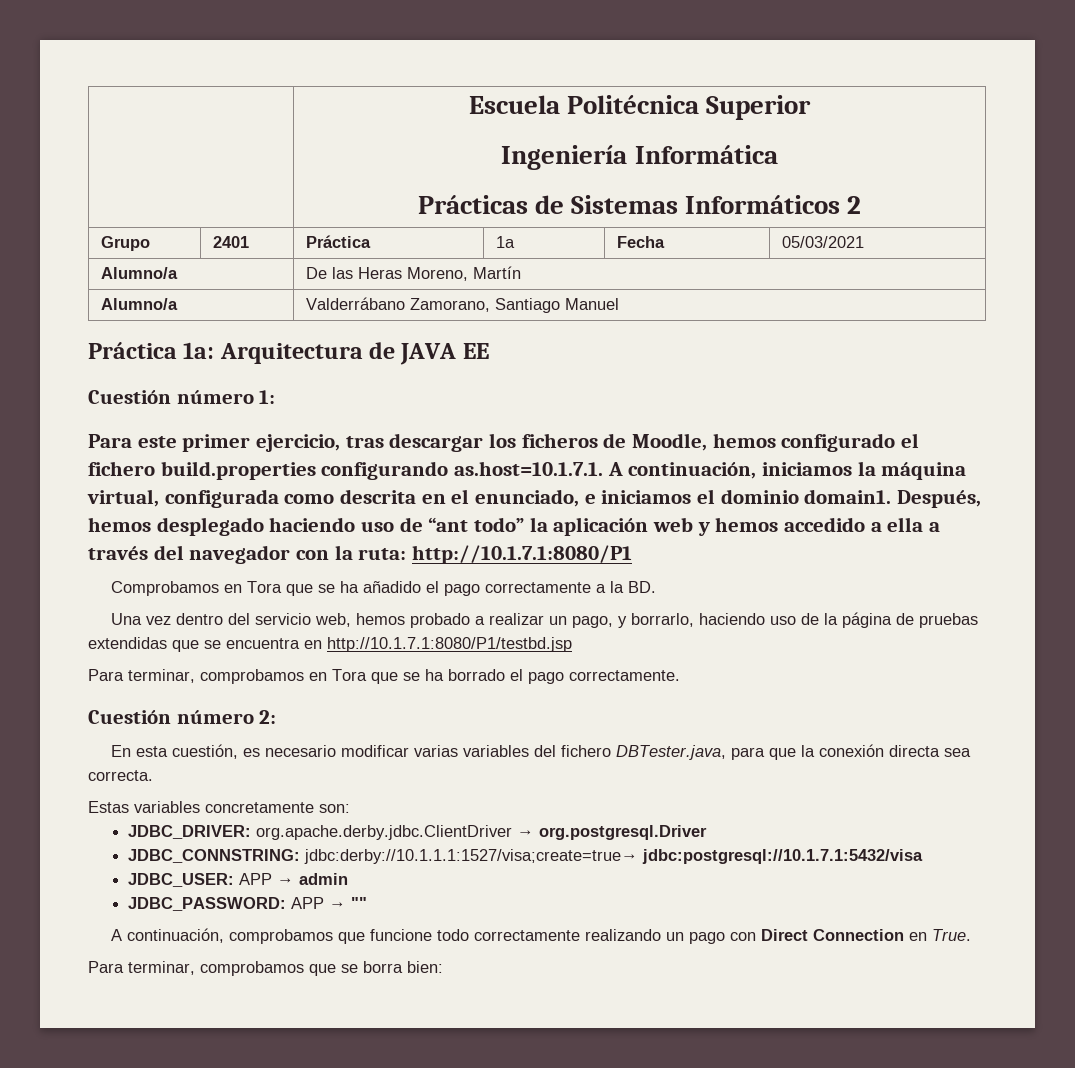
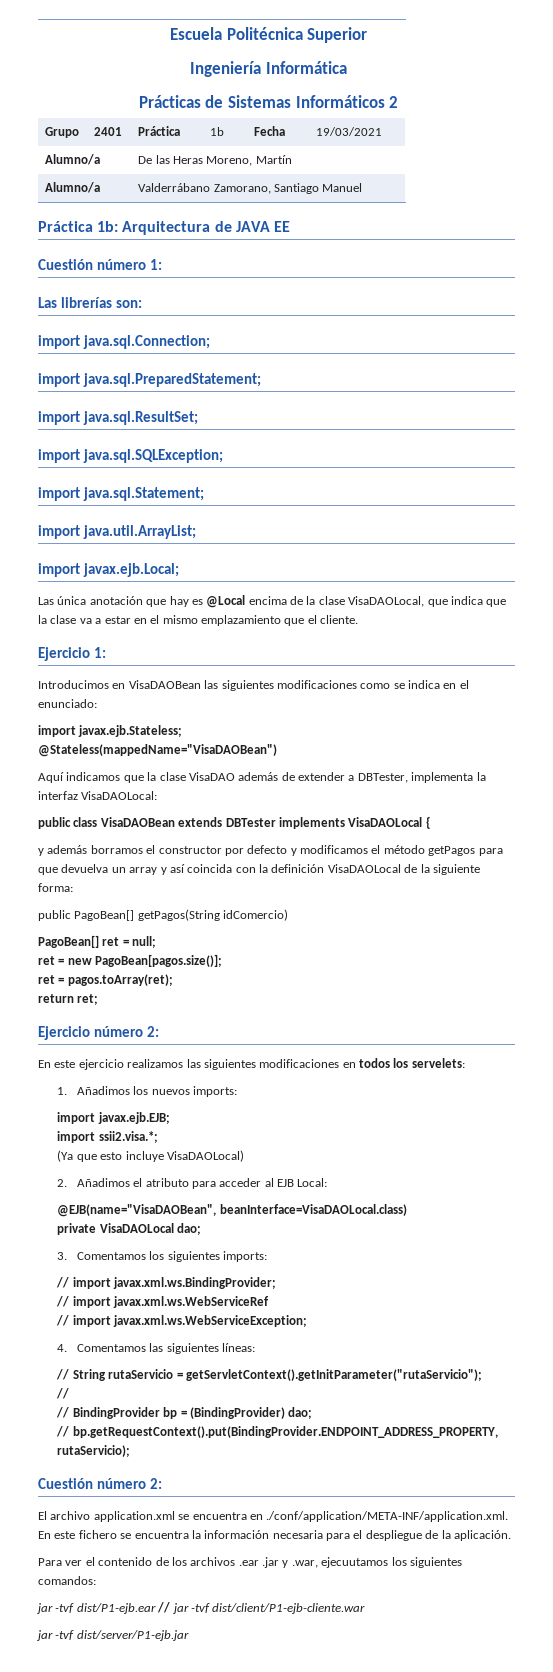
[495,236,515,248] 1a -> [210,127,225,136] 1b
[781,236,864,248] 05/03/2021 -> [316,127,383,136] 19/03/2021
[183,342,215,359] 1a: -> [97,221,119,232] 1b:
[88,433,920,452] [88,461,967,480] [87,489,982,508] [88,517,941,536] [88,545,633,564] [111,581,657,596] [111,612,979,628] [88,637,572,652] [88,669,680,684] [88,710,277,724] [111,744,972,760] [88,770,153,781] [88,801,350,813] [127,825,707,840] [127,849,923,864] [127,873,348,887] [127,897,367,911] [111,928,972,944] [88,961,443,976] Para este primer ejercicio, tras descargar los ficheros de Moodle, hemos configurado el fichero build.properties configurando as.host=10.1.7.1. A continuación, iniciamos la máquina virtual, configurada como descrita en el enunciado, e iniciamos el dominio domain1. Después, hemos desplegado haciendo uso de “ant todo” la aplicación web y hemos accedido a ella a través del navegador con la ruta: http://10.1.7.1:8080/P1 // Comprobamos en Tora que se ha añadido el pago correctamente a la BD. // Una vez dentro del servicio web, hemos probado a realizar un pago, y borrarlo, haciendo uso de la página de pruebas extendidas que se encuentra en http://10.1.7.1:8080/P1/testbd.jsp // Para terminar, comprobamos en Tora que se ha borrado el pago correctamente. // Cuestión número 2: // En esta cuestión, es necesario modificar varias variables del fichero DBTester.java, para que la conexión directa sea correcta. // Estas variables concretamente son: // JDBC_DRIVER: org.apache.derby.jdbc.ClientDriver → org.postgresql.Driver // JDBC_CONNSTRING: jdbc:derby://10.1.1.1:1527/visa;create=true→ jdbc:postgresql://10.1.7.1:5432/visa // JDBC_USER: APP → admin // JDBC_PASSWORD: APP → "" // A continuación, comprobamos que funcione todo correctamente realizando un pago con Direct Connection en True. // Para terminar, comprobamos que se borra bien: -> [38,297,142,308] [38,335,210,349] [38,373,261,387] [38,411,198,425] [38,449,223,463] [38,487,204,501] [38,525,196,539] [38,563,179,577] [38,595,507,608] [38,615,359,626] [38,647,106,661] [38,680,469,691] [38,699,97,708] [38,725,183,737] [38,744,277,757] [38,772,486,783] [38,791,158,800] [38,816,430,829] [38,845,503,856] [38,864,480,875] [38,883,73,892] [38,909,289,921] [38,935,157,948] [38,954,223,967] [38,974,173,986] [38,994,99,1005] [38,1026,159,1040] [38,1058,465,1070] [57,1086,237,1097] [57,1112,170,1124] [57,1131,158,1143] [57,1150,244,1162] [57,1178,328,1189] [57,1204,407,1217] [57,1223,202,1235] [57,1251,267,1262] [56,1277,277,1289] [56,1296,270,1308] [56,1315,308,1327] [57,1343,255,1354] [56,1369,482,1381] [56,1388,70,1399] [56,1407,313,1419] [56,1426,498,1438] [57,1445,131,1457] [38,1478,162,1489] [38,1511,509,1522] [38,1530,511,1541] [38,1557,462,1568] [38,1576,96,1585] [37,1602,366,1614] [37,1630,189,1641] Las librerías son: // import java.sql.Connection; // import java.sql.PreparedStatement; // import java.sql.ResultSet; // import java.sql.SQLException; // import java.sql.Statement; // import java.util.ArrayList; // import javax.ejb.Local; // Las única anotación que hay es @Local encima de la clase VisaDAOLocal, que indica que la clase va a estar en el mismo emplazamiento que el cliente. // Ejercicio 1: // Introducimos en VisaDAOBean las siguientes modificaciones como se indica en el enunciado: // import javax.ejb.Stateless; // @Stateless(mappedName="VisaDAOBean") // Aquí indicamos que la clase VisaDAO además de extender a DBTester, implementa la interfaz VisaDAOLocal: // public class VisaDAOBean extends DBTester implements VisaDAOLocal { // y además borramos el constructor por defecto y modificamos el método getPagos para que devuelva un array y así coincida con la definición VisaDAOLocal de la siguiente forma: // public PagoBean[] getPagos(String idComercio) // PagoBean[] ret = null; // ret = new PagoBean[pagos.size()]; // ret = pagos.toArray(ret); // return ret; // Ejercicio número 2: // En este ejercicio realizamos las siguientes modificaciones en todos los servelets: // 1. Añadimos los nuevos imports: // import javax.ejb.EJB; // import ssii2.visa.*; // (Ya que esto incluye VisaDAOLocal) // 2. Añadimos el atributo para acceder al EJB Local: // @EJB(name="VisaDAOBean", beanInterface=VisaDAOLocal.class) // private VisaDAOLocal dao; // 3. Comentamos los siguientes imports: // // import javax.xml.ws.BindingProvider; // // import javax.xml.ws.WebServiceRef // // import javax.xml.ws.WebServiceException; // 4. Comentamos las siguientes líneas: // // String rutaServicio = getServletContext().getInitParameter("rutaServicio"); // // // // BindingProvider bp = (BindingProvider) dao; // // bp.getRequestContext().put(BindingProvider.ENDPOINT_ADDRESS_PROPERTY, rutaServicio); // Cuestión número 2: // El archivo application.xml se encuentra en ./conf/application/META-INF/application.xml. En este fichero se encuentra la información necesaria para el despliegue de la aplicación. // Para ver el contenido de los archivos .ear .jar y .war, ejecuutamos los siguientes comandos: // jar -tvf dist/P1-ejb.ear // jar -tvf dist/client/P1-ejb-cliente.war // jar -tvf dist/server/P1-ejb.jar

